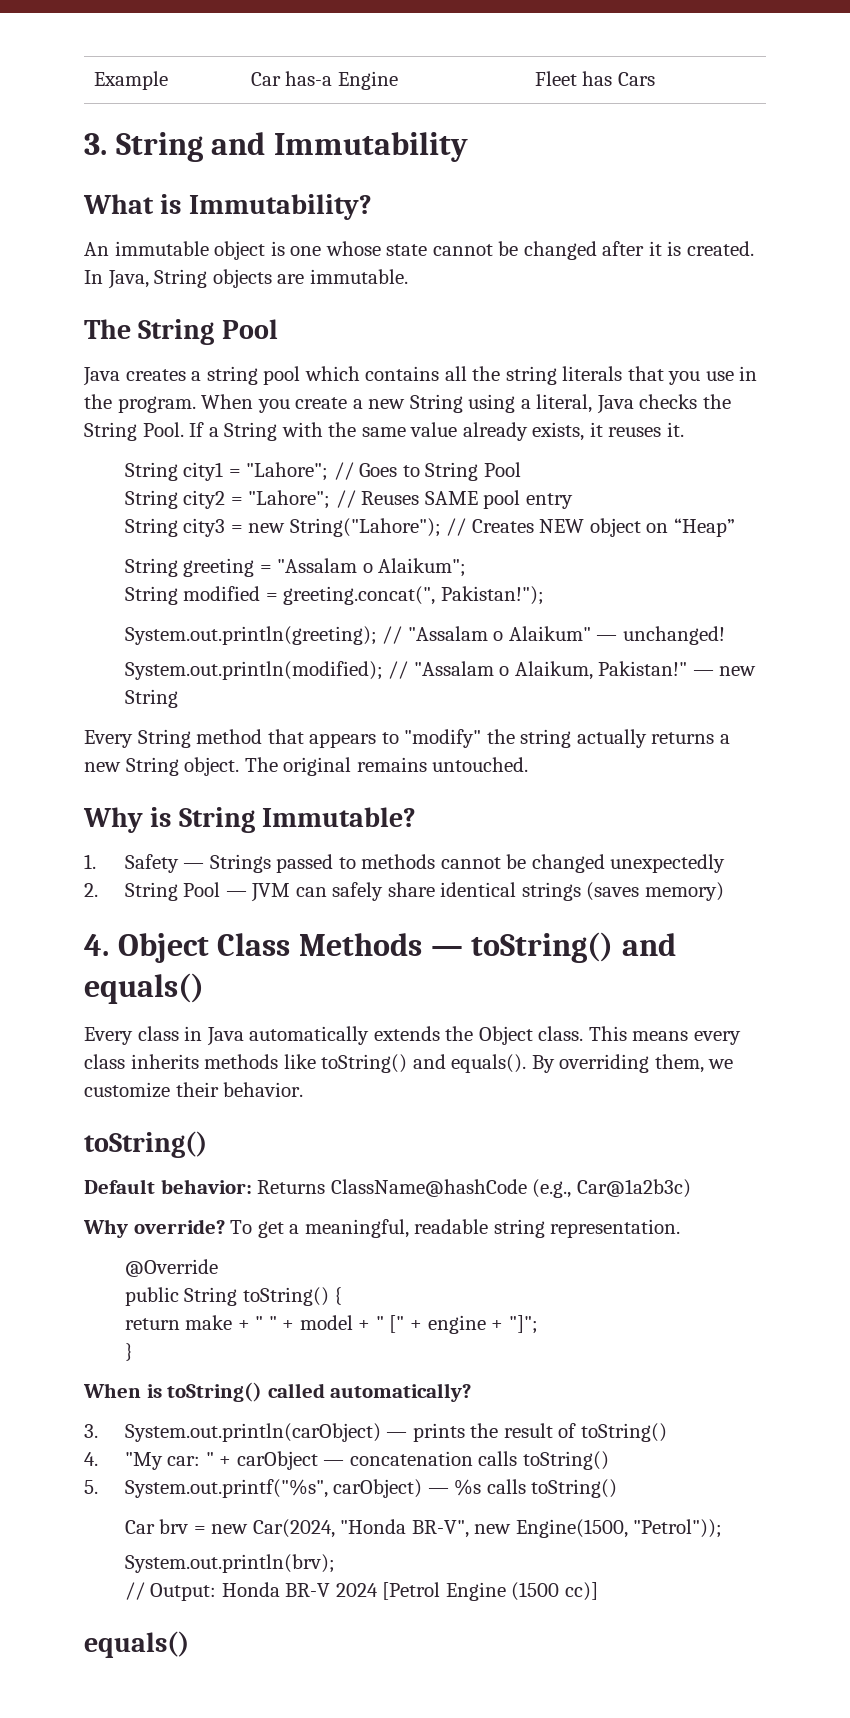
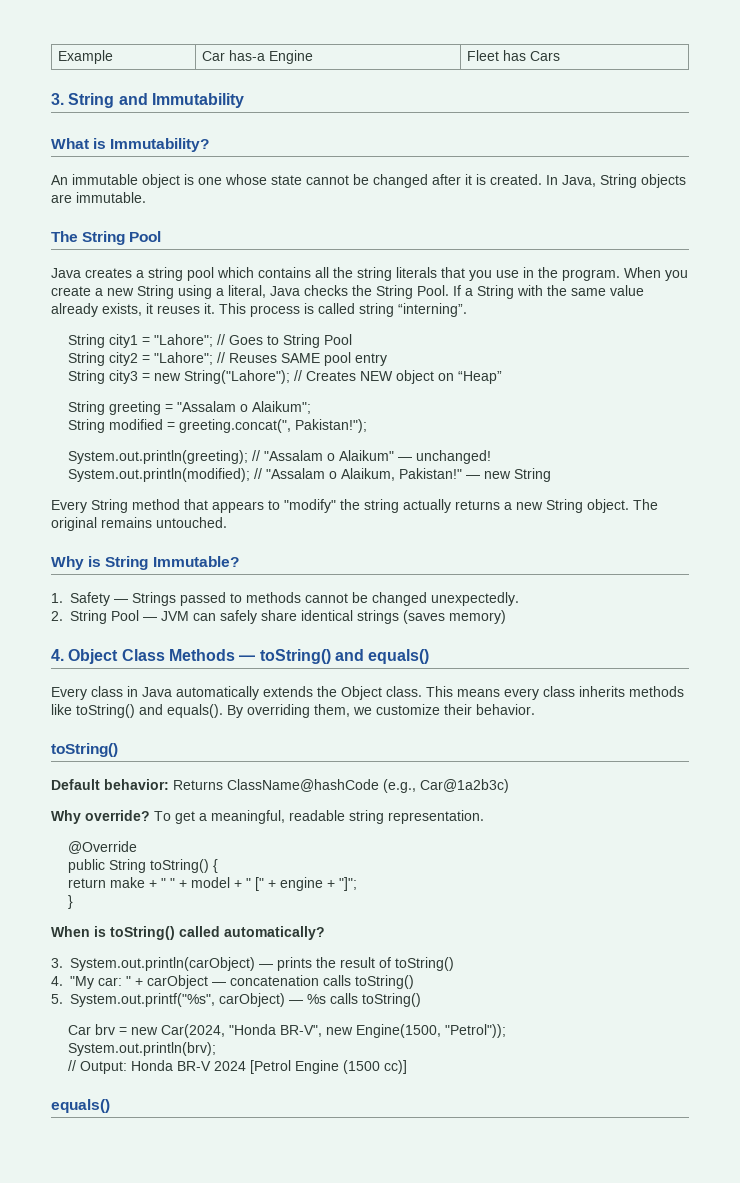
(684, 429) none -> [219,303,467,317] This process is called string “interning”.
[610,854,726,873] unexpectedly -> [431,592,519,606] unexpectedly.

